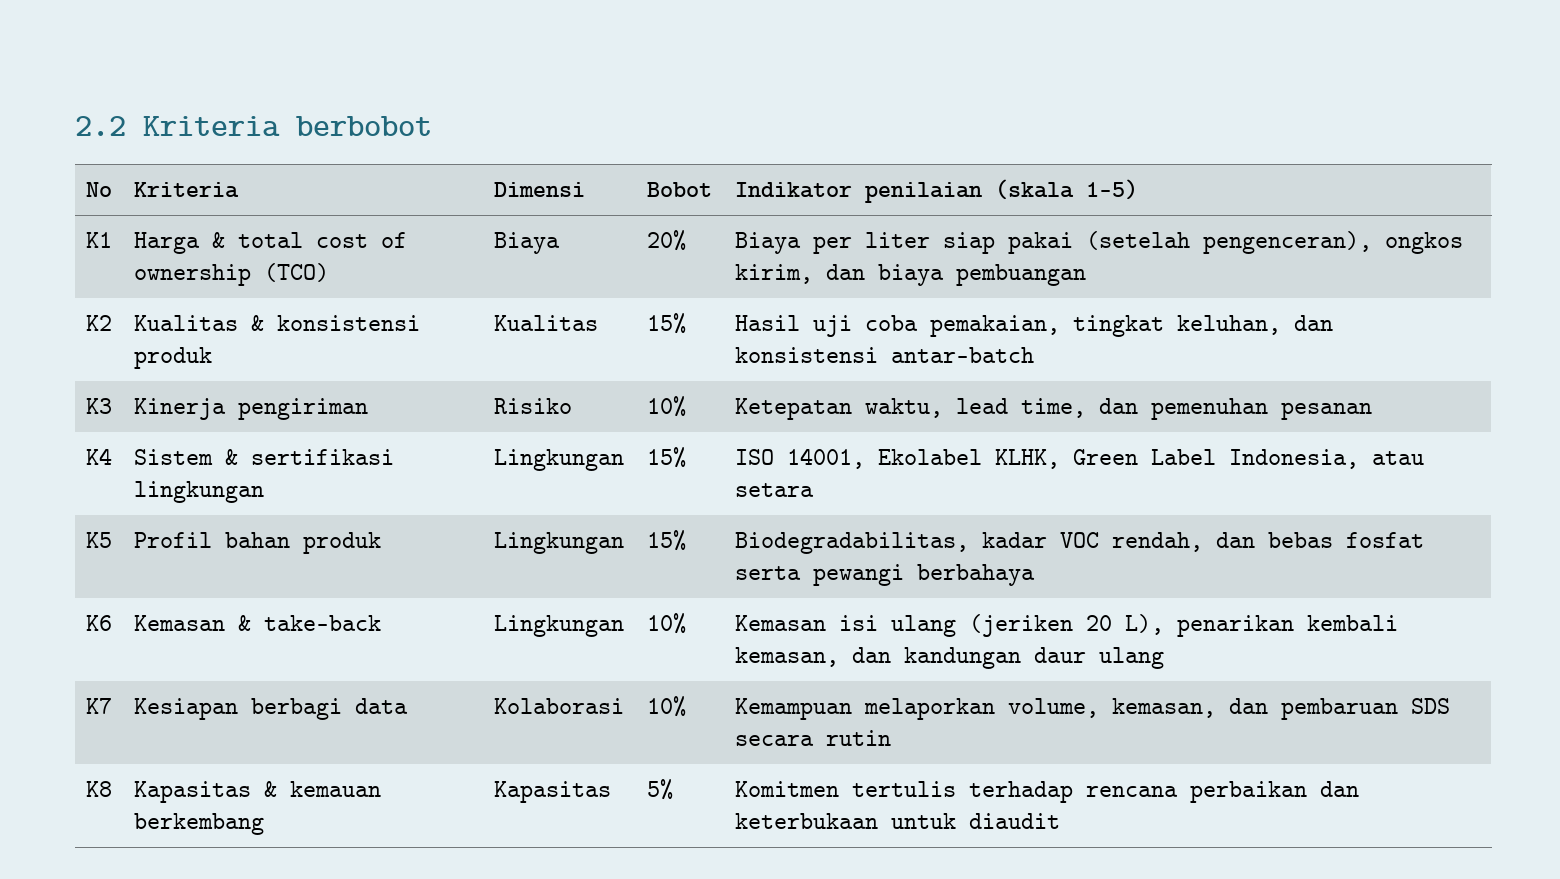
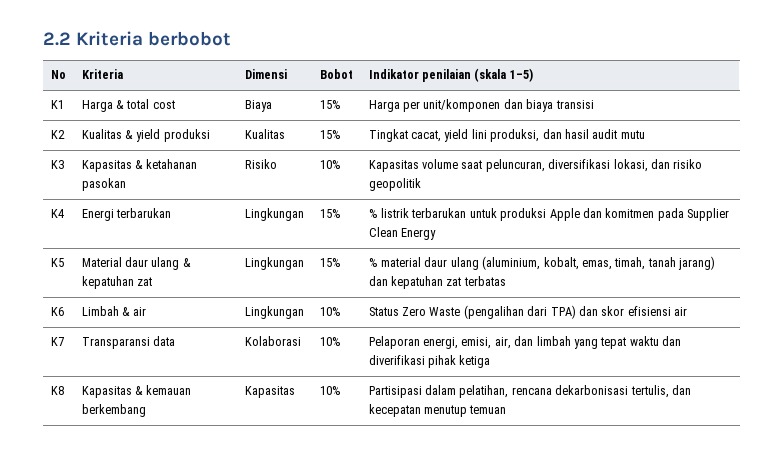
[380,232,407,248] [133,263,329,286] [493,232,560,254] [646,230,686,251] [734,231,1463,254] [734,264,813,284] of ownership (TCO) | Biaya | 20% | Biaya per liter siap pakai (setelah pengenceran), ongkos kirim, -> [244,100,272,112] [319,100,341,109] [368,99,501,112] | Biaya | 15% | Harga per unit/komponen
[955,264,1086,286] pembuangan -> [555,100,594,109] transisi
[276,315,420,331] [133,347,212,369] konsistensi produk -> [136,129,210,142] yield produksi
[734,315,1333,337] [734,347,1034,363] [85,398,112,414] [133,398,368,420] [493,398,572,414] [646,396,686,417] [734,398,1372,420] [85,448,112,465] [133,449,394,465] [133,481,264,503] [493,449,624,471] [646,447,686,468] [734,448,1424,469] [734,483,814,497] [85,532,112,548] [133,532,381,554] [493,532,624,554] [646,530,686,551] [734,532,1424,554] [734,564,1035,586] [85,615,112,631] [133,615,381,631] [493,615,624,637] [646,613,686,634] [734,614,1398,637] [734,647,1164,669] Hasil uji coba pemakaian, tingkat keluhan, dan konsistensi antar-batch // K3 | Kinerja pengiriman | Risiko | 10% | Ketepatan waktu, lead time, dan pemenuhan pesanan // K4 | Sistem & sertifikasi lingkungan | Lingkungan | 15% | ISO 14001, Ekolabel KLHK, Green Label Indonesia, atau setara // K5 | Profil bahan produk | Lingkungan | 15% | Biodegradabilitas, kadar VOC rendah, dan bebas fosfat serta pewangi berbahaya // K6 | Kemasan & take-back | Lingkungan | 10% | Kemasan isi ulang (jeriken 20 L), penarikan kembali kemasan, dan kandungan daur ulang -> [368,129,645,142] [50,160,64,169] [81,159,198,172] [81,178,126,191] [244,159,277,169] [319,160,341,169] [368,159,703,172] [368,178,421,191] [50,209,64,218] [81,208,172,221] [244,208,304,221] [319,209,341,218] [368,208,730,221] [368,227,437,240] [50,258,64,267] [81,257,191,270] [81,276,153,289] [244,257,304,270] [319,258,341,267] [368,256,716,270] [368,276,506,289] [50,307,64,316] [81,306,147,316] [244,306,304,319] [319,307,341,316] [368,305,688,319] Tingkat cacat, yield lini produksi, dan hasil audit mutu // K3 | Kapasitas & ketahanan pasokan | Risiko | 10% | Kapasitas volume saat peluncuran, diversifikasi lokasi, dan risiko geopolitik // K4 | Energi terbarukan | Lingkungan | 15% | % listrik terbarukan untuk produksi Apple dan komitmen pada Supplier Clean Energy // K5 | Material daur ulang & kepatuhan zat | Lingkungan | 15% | % material daur ulang (aluminium, kobalt, emas, timah, tanah jarang) dan kepatuhan zat terbatas // K6 | Limbah & air | Lingkungan | 10% | Status Zero Waste (pengalihan dari TPA) dan skor efisiensi air
[133,698,342,720] Kesiapan berbagi -> [81,337,150,349] Transparansi
[734,698,1450,720] [734,730,891,746] Kemampuan melaporkan volume, kemasan, dan pembaruan SDS secara rutin -> [368,336,682,349] [368,355,491,368] Pelaporan energi, emisi, air, dan limbah yang tepat waktu dan diverifikasi pihak ketiga
[646,779,673,800] [734,781,1359,803] [734,813,1060,829] 5% | Komitmen tertulis terhadap rencana perbaikan dan keterbukaan untuk diaudit -> [319,386,341,395] [368,385,691,398] [368,404,507,417] 10% | Partisipasi dalam pelatihan, rencana dekarbonisasi tertulis, dan kecepatan menutup temuan

